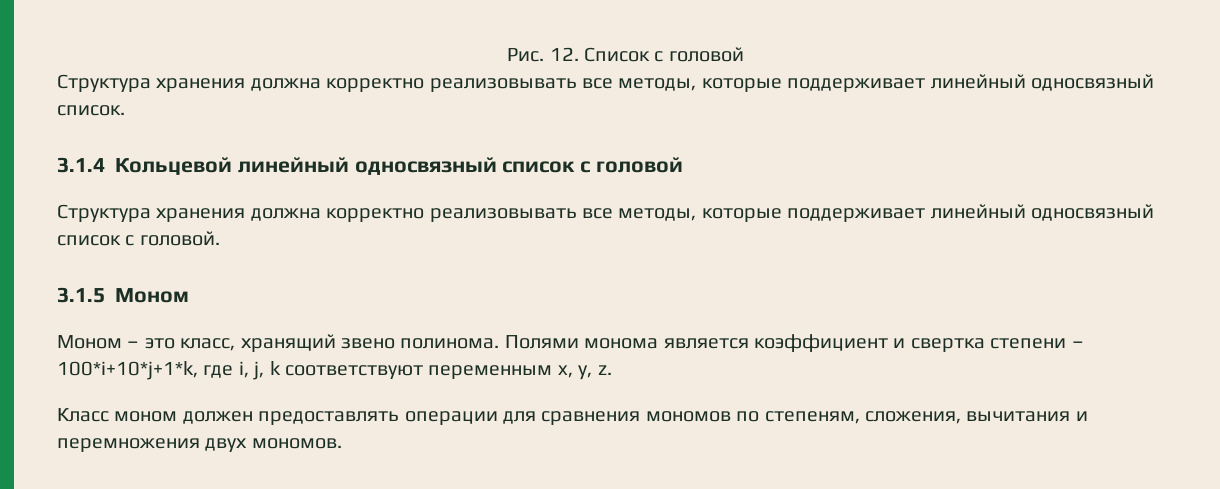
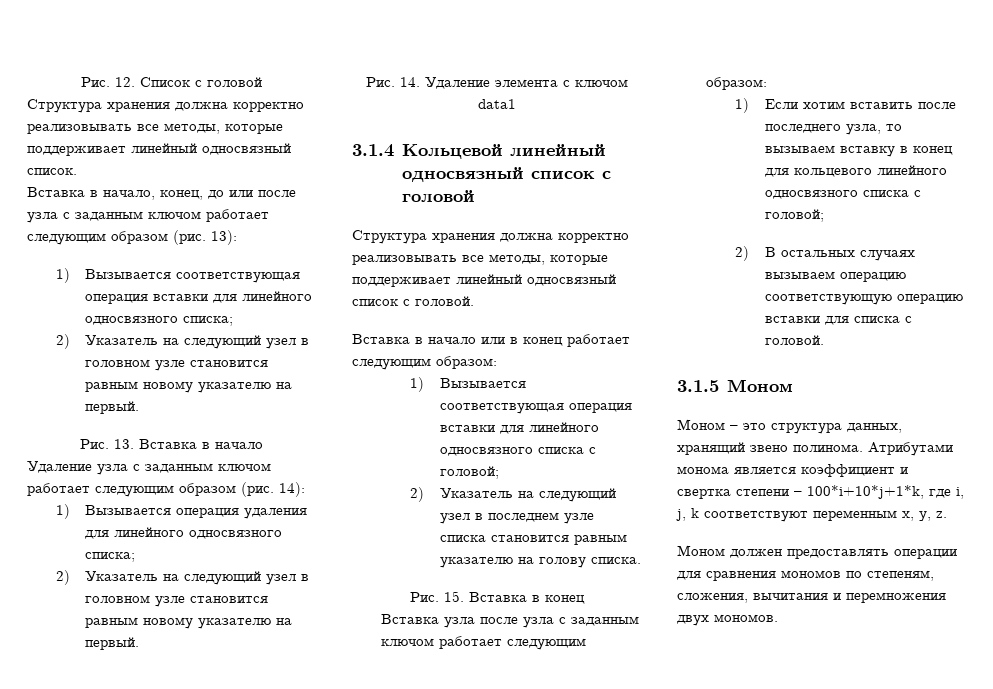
(125, 110) none -> [27,187,296,200] [27,209,269,223] [27,230,237,245] [56,268,301,283] [85,291,313,304] [85,316,234,326] [56,334,310,349] [85,359,269,371] [85,381,293,393] [85,401,140,414] [80,439,263,449] [27,461,271,475] [27,482,305,497] [56,504,308,519] [85,527,283,539] [85,552,136,562] [56,570,310,585] [85,595,269,607] [85,617,293,629] [85,637,140,650] [365,77,628,89] [477,99,516,109] // Вставка в начало, конец, до или после узла с заданным ключом работает следующим образом (рис. 13): // 1) Вызывается соответствующая операция вставки для линейного односвязного списка; // 2) Указатель на следующий узел в головном узле становится равным новому указателю на первый. // Рис. 13. Вставка в начало // Удаление узла с заданным ключом работает следующим образом (рис. 14): // 1) Вызывается операция удаления для линейного односвязного списка; // 2) Указатель на следующий узел в головном узле становится равным новому указателю на первый. // Рис. 14. Удаление элемента с ключом data1
(220, 238) none -> [352,334,630,347] [352,356,497,370] [410,377,526,392] [439,403,632,414] [439,422,599,434] [439,447,596,456] [439,466,499,479] [410,487,616,502] [439,512,594,524] [439,534,627,545] [439,557,641,568] [409,591,585,604] [381,614,640,628] [381,636,587,650] [706,77,768,90] [735,98,956,113] [764,124,902,135] [764,145,953,157] [764,165,947,177] [764,190,921,199] [764,209,824,222] [735,246,915,261] [764,271,906,282] [764,294,963,305] [764,316,912,325] [764,335,824,345] // Вставка в начало или в конец работает следующим образом: // 1) Вызывается соответствующая операция вставки для линейного односвязного списка с головой; // 2) Указатель на следующий узел в последнем узле списка становится равным указателю на голову списка. // Рис. 15. Вставка в конец // Вставка узла после узла с заданным ключом работает следующим образом: // 1) Если хотим вставить после последнего узла, то вызываем вставку в конец для кольцевого линейного односвязного списка с головой; // 2) В остальных случаях вызываем операцию соответствующую операцию вставки для списка с головой.
[180,338,236,351] класс, -> [771,423,902,434] структура данных,
[504,335,579,349] Полями -> [868,442,953,456] Атрибутами
[57,408,178,422] Класс моном -> [677,545,725,556] Моном

